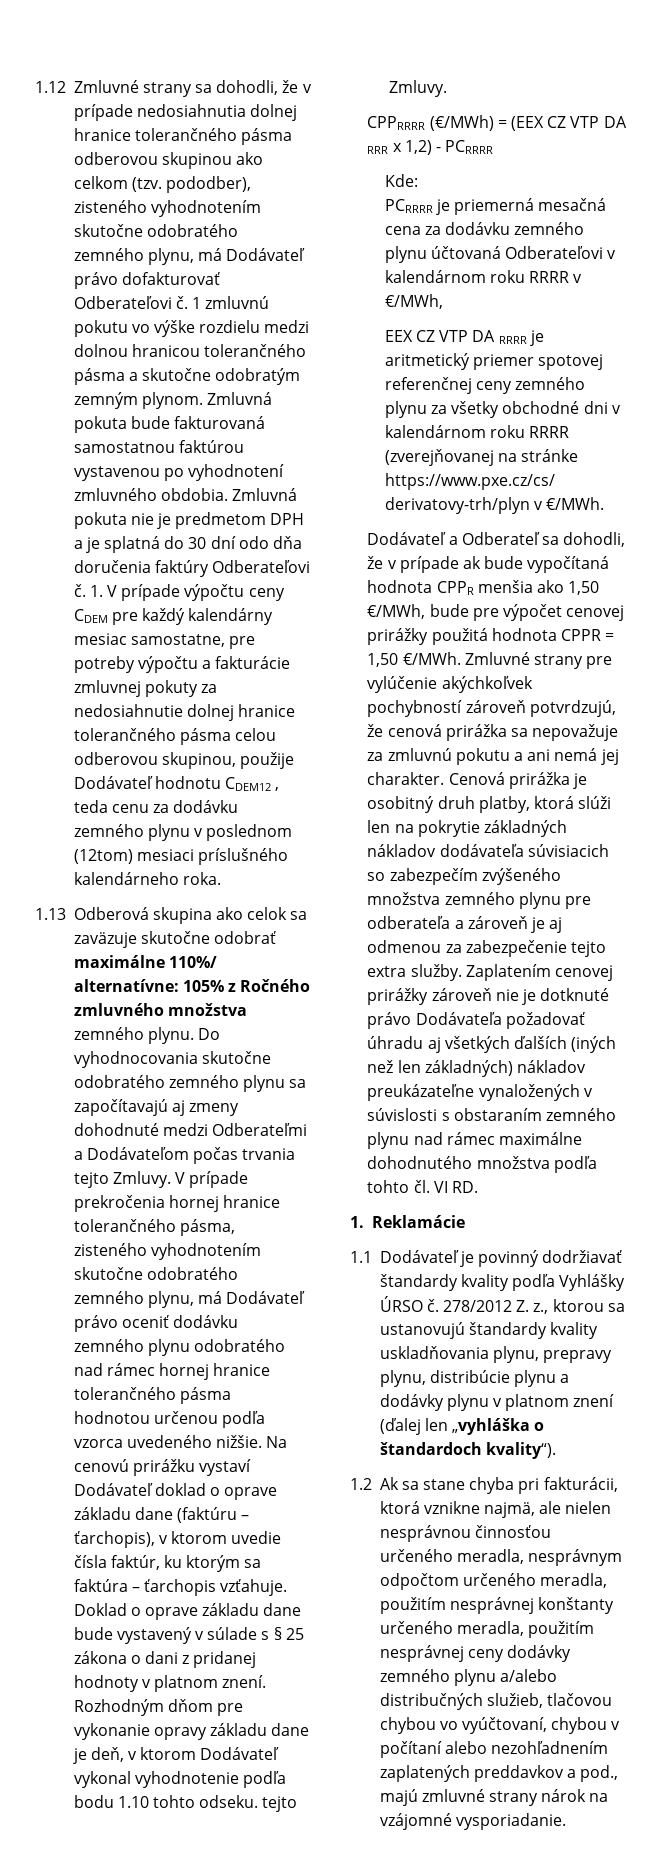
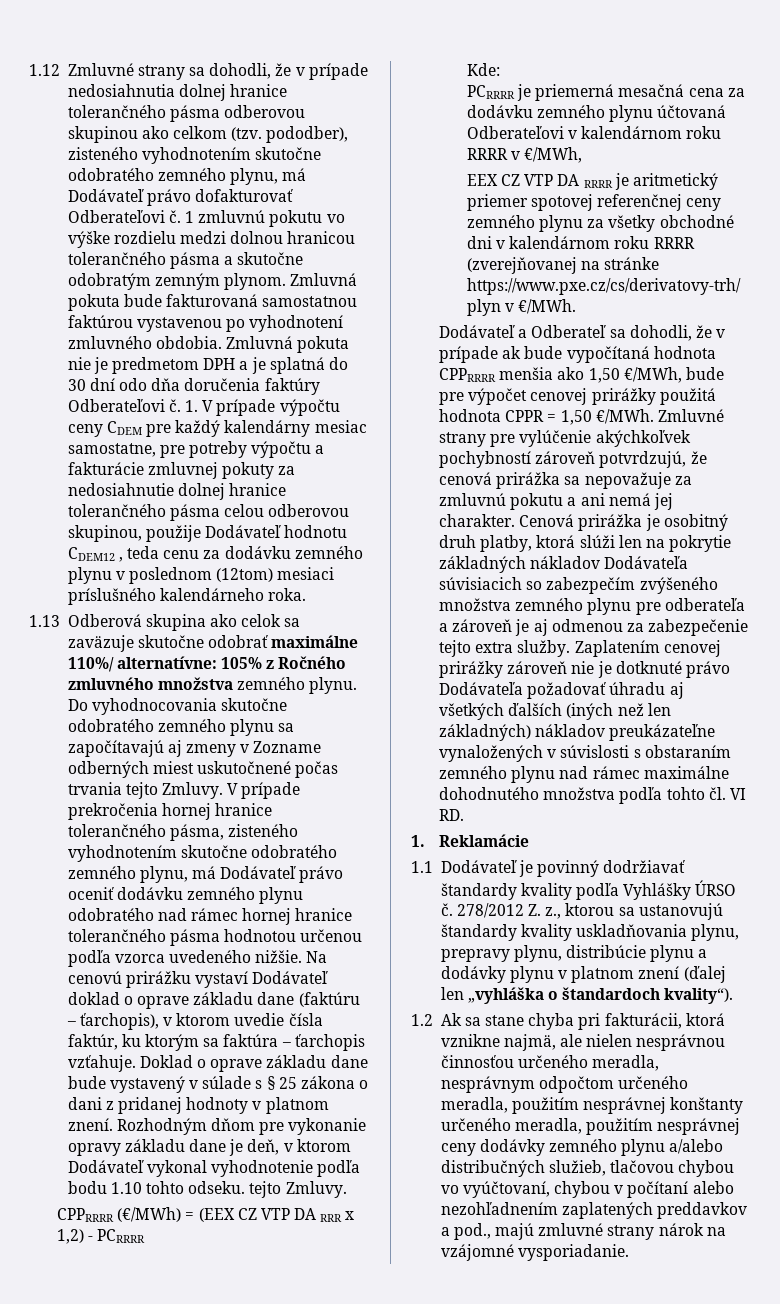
[73,1123,308,1136] [73,1147,189,1160] dohodnuté medzi Odberateľmi a Dodávateľom -> [240,741,322,753] [67,761,292,778] v Zozname odberných miest uskutočnené
[436,581,474,595] CPPR -> [438,368,496,382] CPPRRRR
[439,844,524,857] dodávateľa -> [604,556,689,569] Dodávateľa

